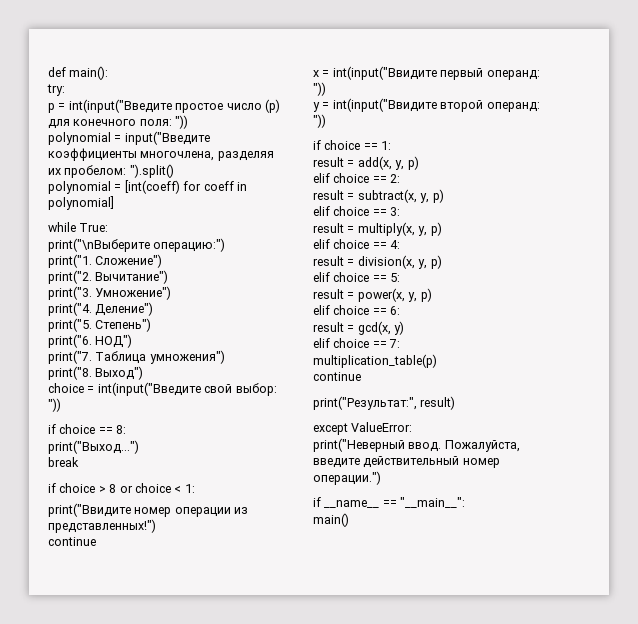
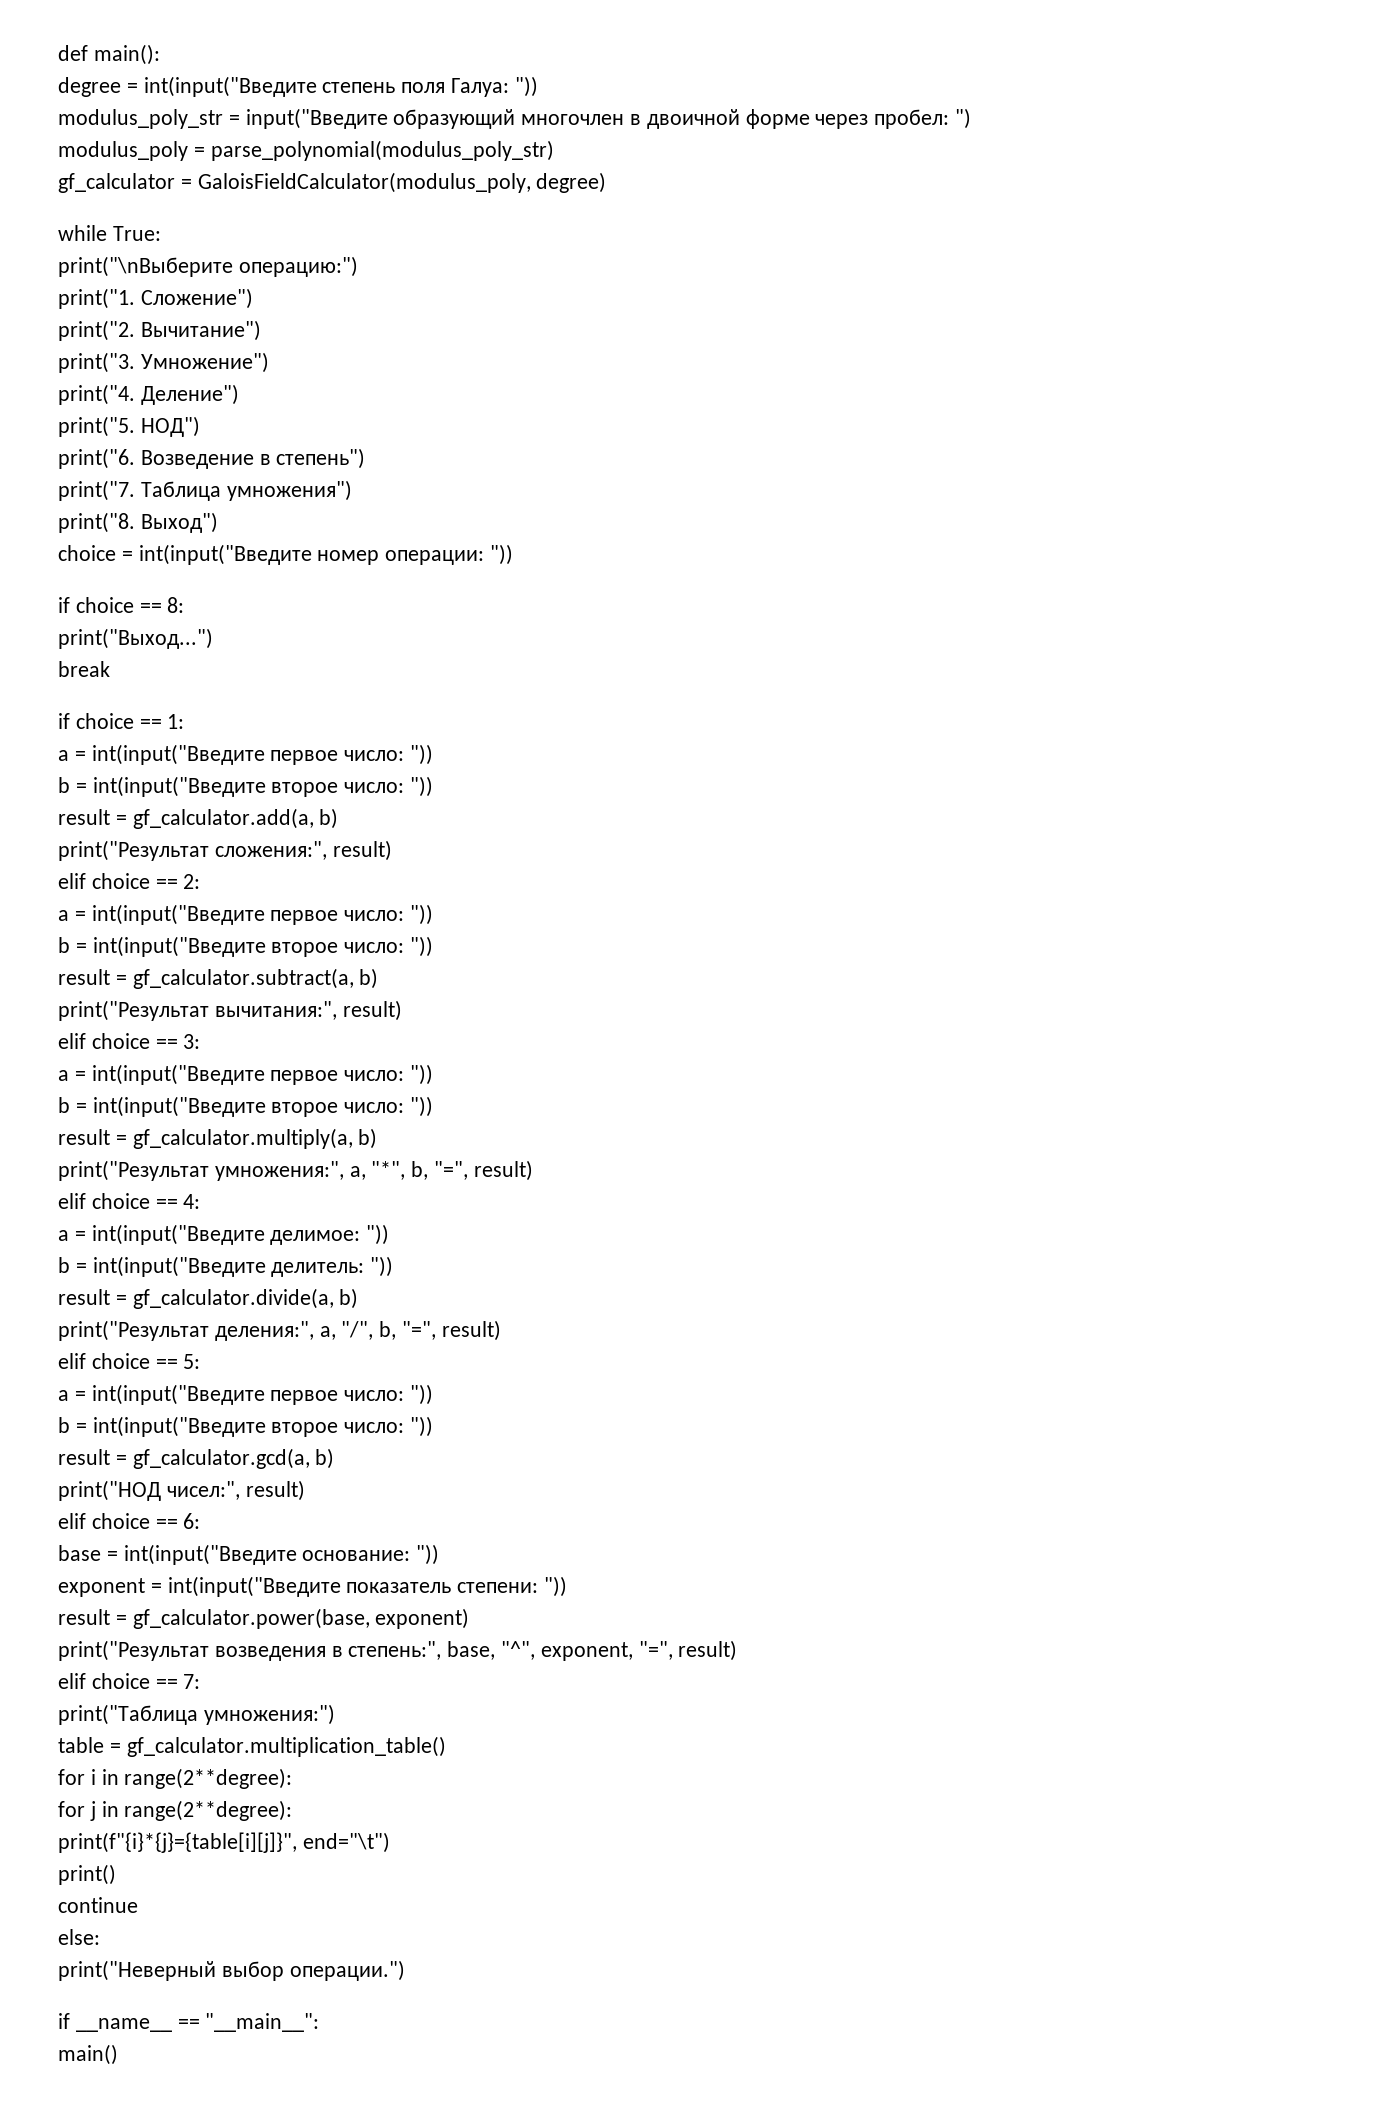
[47,84,65,96] [48,99,280,113] [48,115,189,129] [48,132,111,145] try: // p = int(input("Введите простое число (p) для конечного поля: ")) // polynomial -> [58,76,538,97] [58,109,223,129] degree = int(input("Введите степень поля Галуа: ")) // modulus_poly_str
[48,148,274,161] [48,164,174,178] [48,180,247,194] [48,196,114,210] коэффициенты многочлена, разделяя их пробелом: ").split() // polynomial = [int(coeff) for coeff in polynomial] -> [393,108,972,129] [58,140,554,161] [58,172,607,193] образующий многочлен в двоичной форме через пробел: ") // modulus_poly = parse_polynomial(modulus_poly_str) // gf_calculator = GaloisFieldCalculator(modulus_poly, degree)
[95,318,152,332] Степень") -> [140,416,200,437] НОД")
[95,334,133,348] НОД") -> [140,448,366,469] Возведение в степень")
[204,383,277,396] свой выбор: -> [317,550,485,565] номер операции:
[98,483,195,493] [48,503,249,517] [48,519,156,533] [48,537,96,546] [313,66,540,80] [313,82,326,96] [313,98,540,112] [313,114,326,128] [313,140,392,150] [313,156,419,170] [313,173,401,183] [313,189,444,203] [313,206,401,216] [313,222,442,236] [313,239,401,249] [313,255,442,269] [313,272,401,282] [313,288,432,302] [313,305,401,315] [313,321,405,335] [313,338,401,348] [313,354,437,368] [313,372,361,381] [313,396,456,410] [313,422,413,435] [313,438,520,452] [313,456,500,468] > 8 or choice < 1: // print("Ввидите номер операции из представленных!") // continue // x = int(input("Ввидите первый операнд: ")) // y = int(input("Ввидите второй операнд: ")) // if choice == 1: // result = add(x, y, p) // elif choice == 2: // result = subtract(x, y, p) // elif choice == 3: // result = multiply(x, y, p) // elif choice == 4: // result = division(x, y, p) // elif choice == 5: // result = power(x, y, p) // elif choice == 6: // result = gcd(x, y) // elif choice == 7: // multiplication_table(p) // continue // print("Результат:", result) // except ValueError: // print("Неверный ввод. Пожалуйста, введите действительный номер -> [139,714,185,729] [58,744,434,765] [58,776,434,797] [58,808,339,829] [58,840,392,861] [58,873,201,889] [58,904,434,925] [58,936,434,957] [58,968,379,989] [58,1000,402,1021] [58,1033,201,1049] [58,1064,434,1085] [58,1096,434,1117] [58,1128,378,1149] [58,1160,533,1181] [58,1193,201,1209] [58,1224,390,1245] [58,1256,394,1277] [58,1288,359,1309] [58,1320,501,1341] [58,1353,201,1369] [58,1384,434,1405] [58,1416,434,1437] [58,1448,335,1469] [58,1480,305,1501] [58,1513,201,1529] [58,1544,440,1565] [58,1576,568,1597] [58,1608,470,1629] [58,1640,738,1661] [58,1673,201,1689] [58,1704,335,1725] [58,1736,446,1757] [58,1768,293,1789] [58,1800,293,1821] [58,1832,390,1853] [58,1864,116,1885] [58,1897,138,1913] [58,1929,100,1945] [58,1960,284,1981] == 1: // a = int(input("Введите первое число: ")) // b = int(input("Введите второе число: ")) // result = gf_calculator.add(a, b) // print("Результат сложения:", result) // elif choice == 2: // a = int(input("Введите первое число: ")) // b = int(input("Введите второе число: ")) // result = gf_calculator.subtract(a, b) // print("Результат вычитания:", result) // elif choice == 3: // a = int(input("Введите первое число: ")) // b = int(input("Введите второе число: ")) // result = gf_calculator.multiply(a, b) // print("Результат умножения:", a, "*", b, "=", result) // elif choice == 4: // a = int(input("Введите делимое: ")) // b = int(input("Введите делитель: ")) // result = gf_calculator.divide(a, b) // print("Результат деления:", a, "/", b, "=", result) // elif choice == 5: // a = int(input("Введите первое число: ")) // b = int(input("Введите второе число: ")) // result = gf_calculator.gcd(a, b) // print("НОД чисел:", result) // elif choice == 6: // base = int(input("Введите основание: ")) // exponent = int(input("Введите показатель степени: ")) // result = gf_calculator.power(base, exponent) // print("Результат возведения в степень:", base, "^", exponent, "=", result) // elif choice == 7: // print("Таблица умножения:") // table = gf_calculator.multiplication_table() // for i in range(2**degree): // for j in range(2**degree): // print(f"{i}*{j}={table[i][j]}", end="\t") // print() // continue // else: // print("Неверный выбор

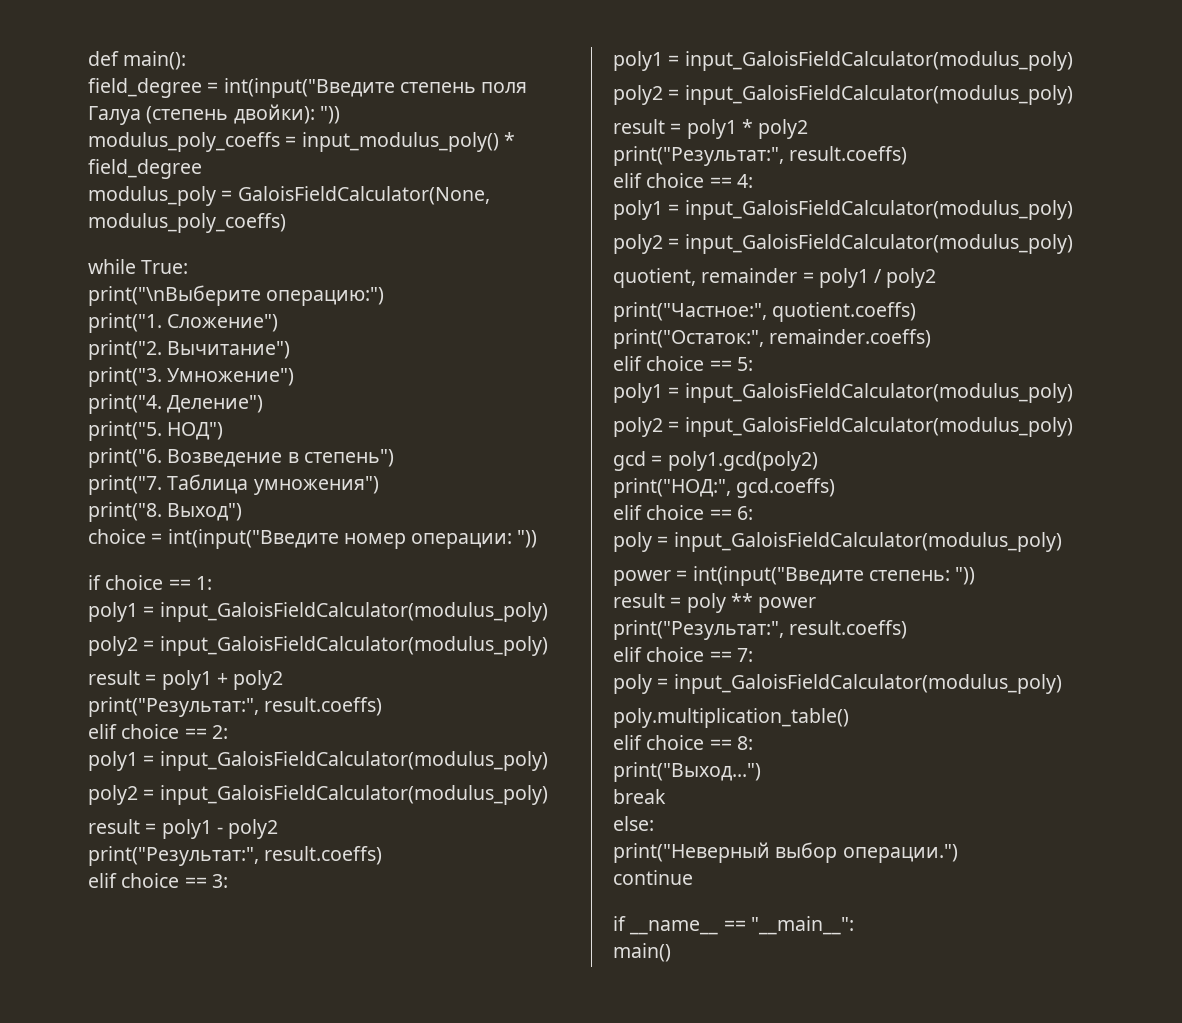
[58,77,121,97] degree -> [88,78,202,98] field_degree
[451,76,538,97] [58,108,972,129] [58,140,554,161] [58,172,607,193] Галуа: ")) // modulus_poly_str = input("Введите образующий многочлен в двоичной форме через пробел: ") // modulus_poly = parse_polynomial(modulus_poly_str) // gf_calculator = GaloisFieldCalculator(modulus_poly, degree) -> [88,104,340,125] [88,132,515,152] [88,159,202,179] [88,186,490,206] [88,213,286,233] Галуа (степень двойки): ")) // modulus_poly_coeffs = input_modulus_poly() * field_degree // modulus_poly = GaloisFieldCalculator(None, modulus_poly_coeffs)
[167,597,185,613] [58,628,213,649] [58,661,110,677] [58,713,185,729] [58,744,434,765] [58,776,434,797] [58,808,339,829] [58,840,392,861] [58,873,201,889] [58,904,434,925] [58,936,434,957] [58,968,379,989] [58,1000,402,1021] [58,1033,201,1049] [58,1064,434,1085] [58,1096,434,1117] [58,1128,378,1149] [58,1160,533,1181] [58,1193,201,1209] [58,1224,390,1245] [58,1256,394,1277] [58,1288,359,1309] [58,1320,501,1341] [58,1353,201,1369] [58,1384,434,1405] [58,1416,434,1437] [58,1448,335,1469] [58,1480,305,1501] [58,1513,201,1529] [58,1544,440,1565] [58,1576,568,1597] [58,1608,470,1629] [58,1640,738,1661] [58,1673,201,1689] [58,1704,335,1725] [58,1736,446,1757] [58,1768,293,1789] [58,1800,293,1821] [58,1832,390,1853] [58,1864,116,1885] [58,1897,138,1913] 8: // print("Выход...") // break // if choice == 1: // a = int(input("Введите первое число: ")) // b = int(input("Введите второе число: ")) // result = gf_calculator.add(a, b) // print("Результат сложения:", result) // elif choice == 2: // a = int(input("Введите первое число: ")) // b = int(input("Введите второе число: ")) // result = gf_calculator.subtract(a, b) // print("Результат вычитания:", result) // elif choice == 3: // a = int(input("Введите первое число: ")) // b = int(input("Введите второе число: ")) // result = gf_calculator.multiply(a, b) // print("Результат умножения:", a, "*", b, "=", result) // elif choice == 4: // a = int(input("Введите делимое: ")) // b = int(input("Введите делитель: ")) // result = gf_calculator.divide(a, b) // print("Результат деления:", a, "/", b, "=", result) // elif choice == 5: // a = int(input("Введите первое число: ")) // b = int(input("Введите второе число: ")) // result = gf_calculator.gcd(a, b) // print("НОД чисел:", result) // elif choice == 6: // base = int(input("Введите основание: ")) // exponent = int(input("Введите показатель степени: ")) // result = gf_calculator.power(base, exponent) // print("Результат возведения в степень:", base, "^", exponent, "=", result) // elif choice == 7: // print("Таблица умножения:") // table = gf_calculator.multiplication_table() // for i in range(2**degree): // for j in range(2**degree): // print(f"{i}*{j}={table[i][j]}", end="\t") // print() // continue -> [195,576,212,590] [88,602,548,622] [88,636,548,656] [88,670,284,690] [88,697,383,717] [88,724,228,739] [88,751,548,771] [88,785,548,805] [88,819,279,839] [88,846,383,866] [88,873,228,888] [613,51,1073,71] [613,85,1073,105] [613,119,809,139] [613,146,908,166] [613,173,753,188] [613,200,1073,220] [613,234,1073,254] [613,268,937,288] [613,302,917,322] [613,329,932,349] [613,356,753,371] [613,383,1073,403] [613,417,1073,437] [613,451,818,471] [613,478,836,498] [613,505,753,520] [613,532,1062,552] [613,566,976,586] [613,593,817,613] [613,620,908,640] [613,647,753,662] [613,674,1062,694] [613,708,849,728] [613,735,753,750] [613,762,761,782] [613,789,666,804] 1: // poly1 = input_GaloisFieldCalculator(modulus_poly) // poly2 = input_GaloisFieldCalculator(modulus_poly) // result = poly1 + poly2 // print("Результат:", result.coeffs) // elif choice == 2: // poly1 = input_GaloisFieldCalculator(modulus_poly) // poly2 = input_GaloisFieldCalculator(modulus_poly) // result = poly1 - poly2 // print("Результат:", result.coeffs) // elif choice == 3: // poly1 = input_GaloisFieldCalculator(modulus_poly) // poly2 = input_GaloisFieldCalculator(modulus_poly) // result = poly1 * poly2 // print("Результат:", result.coeffs) // elif choice == 4: // poly1 = input_GaloisFieldCalculator(modulus_poly) // poly2 = input_GaloisFieldCalculator(modulus_poly) // quotient, remainder = poly1 / poly2 // print("Частное:", quotient.coeffs) // print("Остаток:", remainder.coeffs) // elif choice == 5: // poly1 = input_GaloisFieldCalculator(modulus_poly) // poly2 = input_GaloisFieldCalculator(modulus_poly) // gcd = poly1.gcd(poly2) // print("НОД:", gcd.coeffs) // elif choice == 6: // poly = input_GaloisFieldCalculator(modulus_poly) // power = int(input("Введите степень: ")) // result = poly ** power // print("Результат:", result.coeffs) // elif choice == 7: // poly = input_GaloisFieldCalculator(modulus_poly) // poly.multiplication_table() // elif choice == 8: // print("Выход...") // break
(405, 1970) none -> [613,870,693,885] // continue

